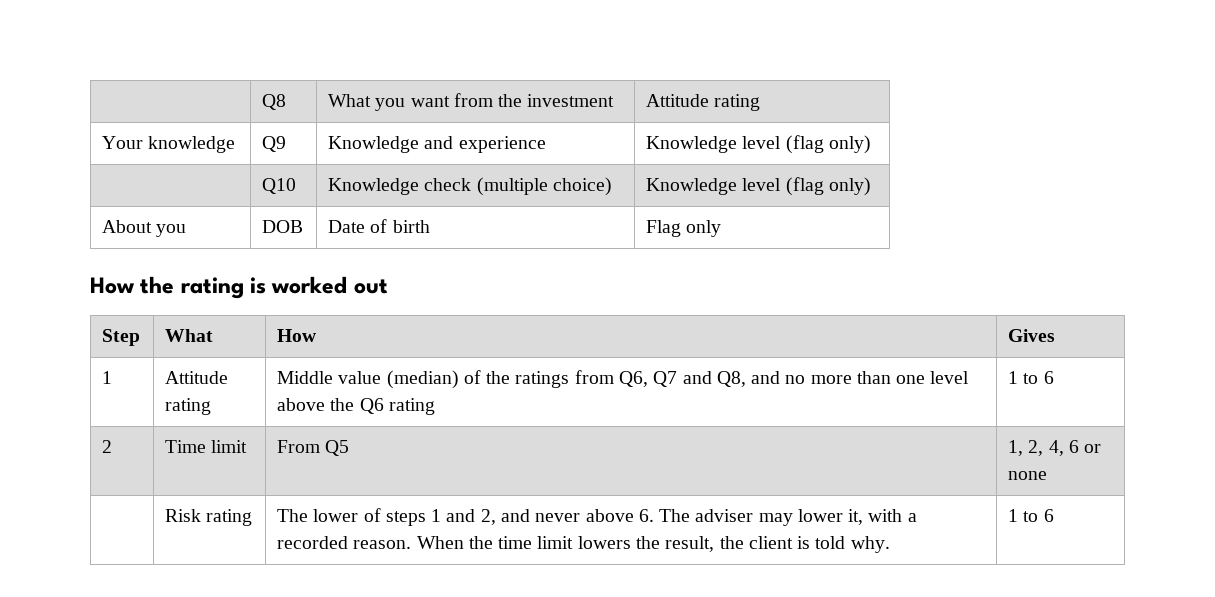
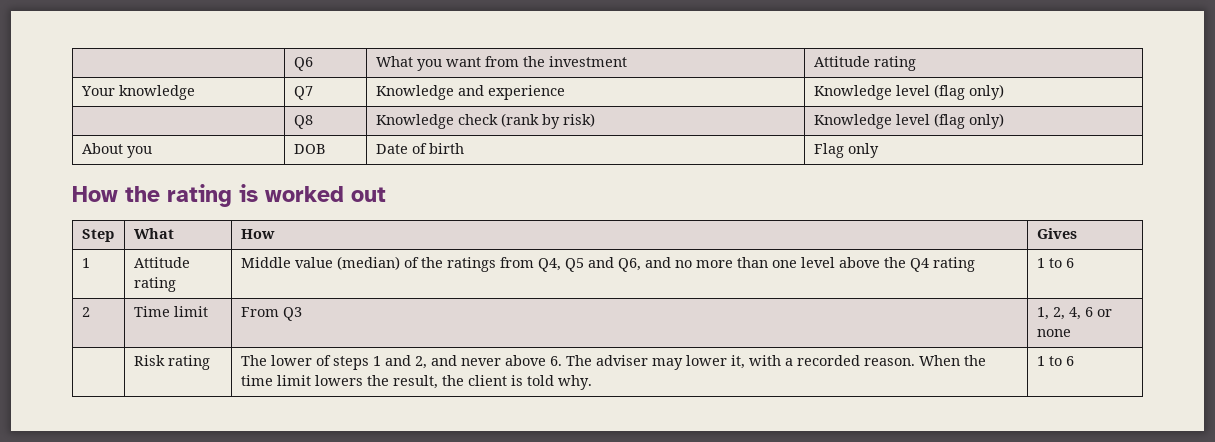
[262,94,287,110] | Q8 -> [293,57,313,71] | Q6
[262,136,287,152] Q9 -> [293,86,313,100] Q7
[262,178,297,194] Q10 -> [293,115,313,129] Q8
[476,177,612,196] (multiple choice) -> [500,113,595,129] (rank by risk)
[618,371,746,387] Q6, Q7 and Q8, -> [537,257,641,272] Q4, Q5 and Q6,
[359,398,384,414] Q6 -> [909,258,929,272] Q4
[325,440,350,456] Q5 -> [282,307,302,321] Q3

